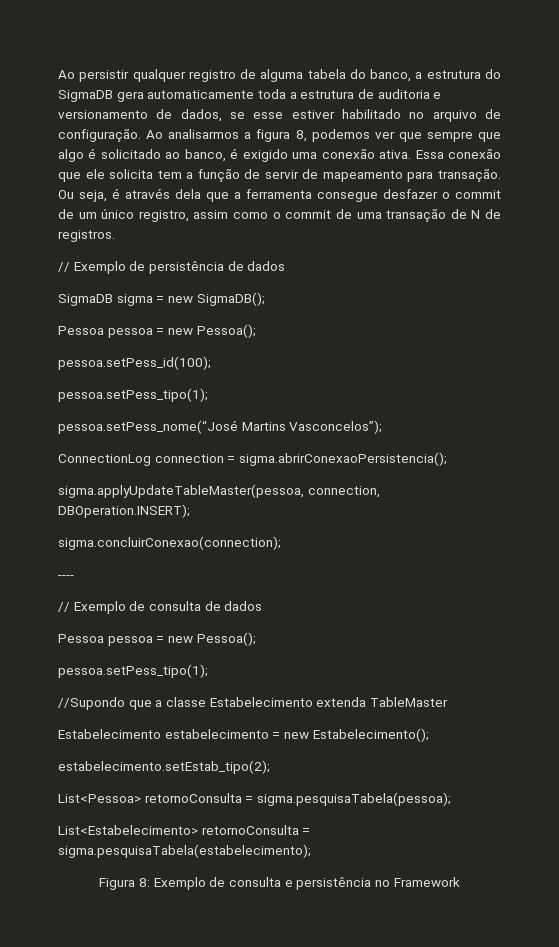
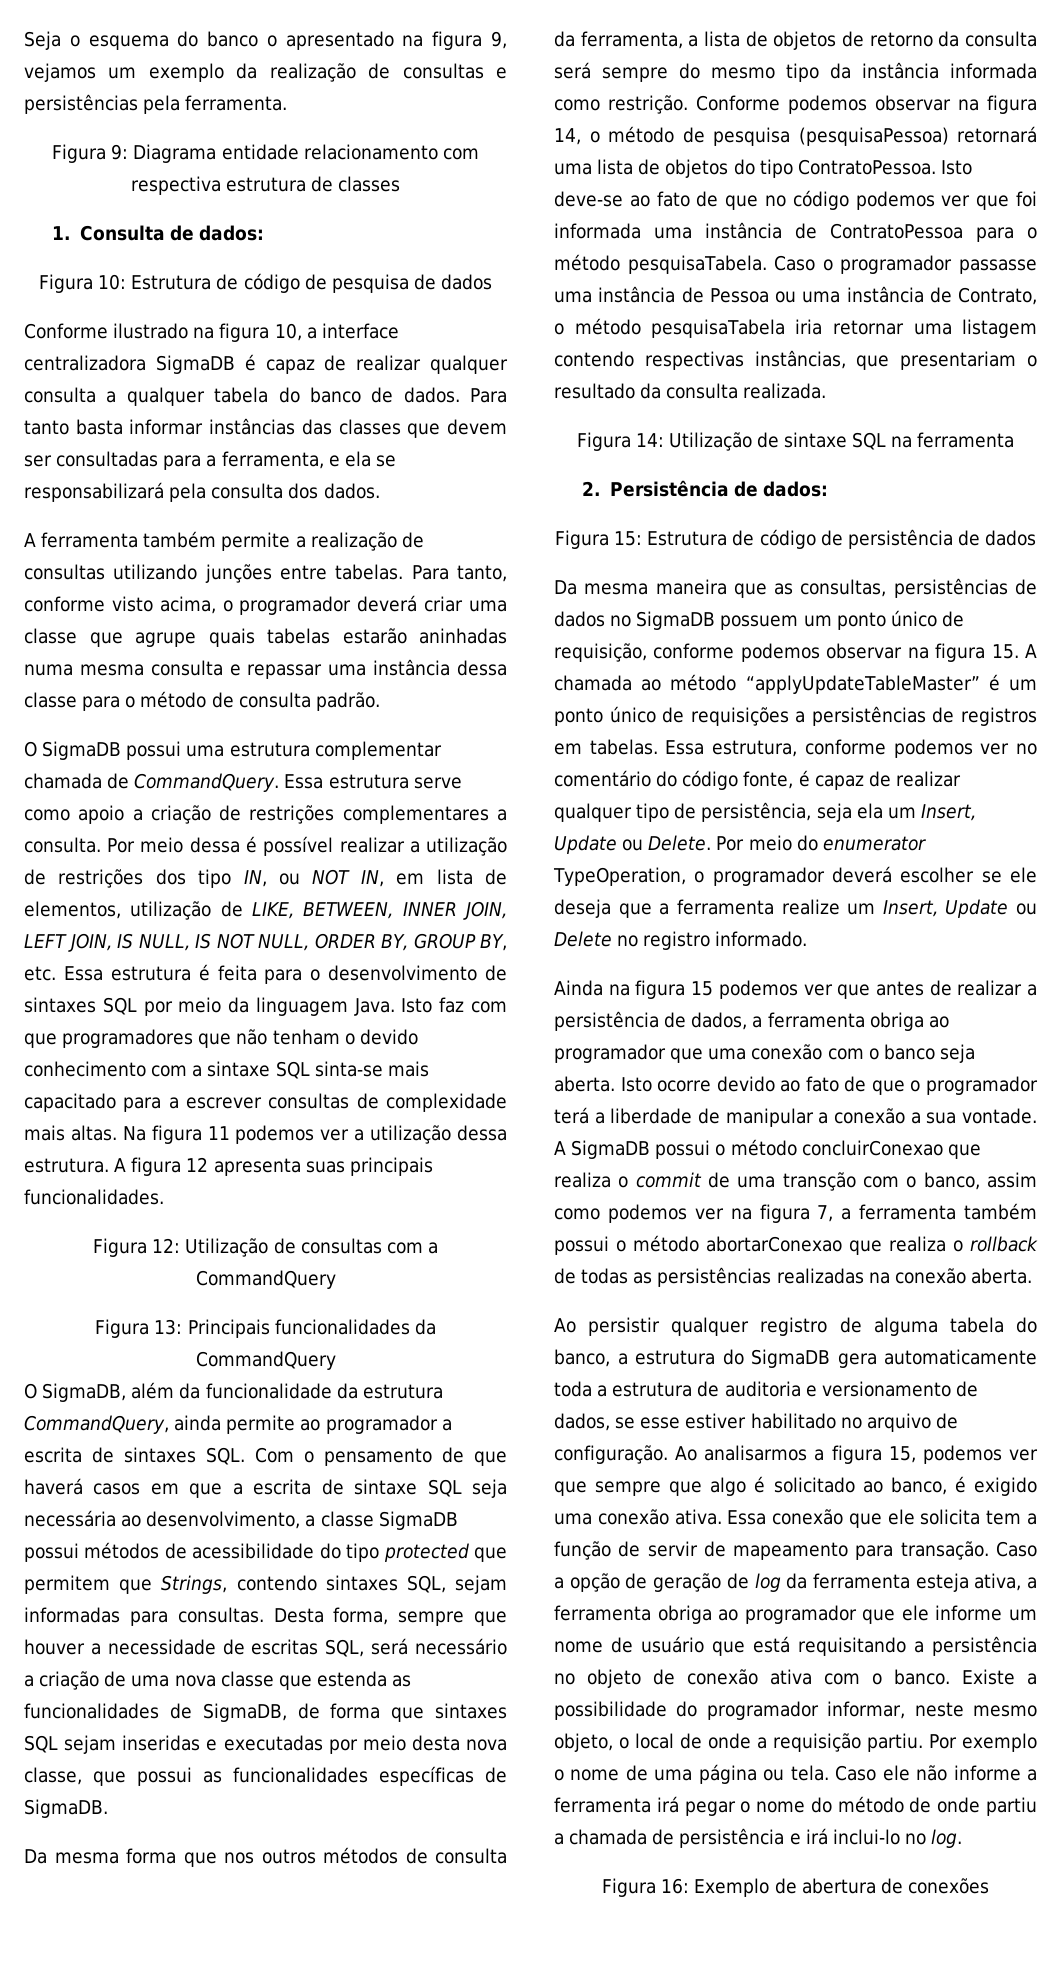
(58, 74) none -> [24,31,507,50] [24,63,508,82] [24,94,288,114] [52,144,479,163] [130,176,401,195] [51,225,265,241] [38,273,493,293] [24,323,399,342] [24,354,508,374] [24,387,508,406] [24,418,508,438] [24,451,396,470] [24,482,380,502] [24,531,424,551] [24,564,507,583] [24,595,507,615] [24,628,507,647] [24,659,508,679] [24,691,380,711] [24,741,442,760] [24,773,462,792] [24,805,507,824] [24,836,507,856] [24,869,507,888] [24,901,507,920] [24,933,508,952] [24,964,507,984] [24,997,507,1016] [24,1029,418,1048] [24,1061,429,1079] [24,1093,507,1112] [24,1125,508,1144] [24,1157,433,1176] [24,1189,164,1205] [93,1238,438,1257] [195,1270,336,1289] [95,1319,436,1338] [195,1351,336,1370] [24,1382,443,1402] [24,1415,452,1434] [24,1447,507,1466] [24,1478,508,1498] [24,1510,458,1530] [24,1542,508,1562] [24,1575,508,1594] [24,1607,507,1626] [24,1638,508,1657] [24,1671,412,1690] [24,1703,507,1722] [24,1735,507,1754] [24,1766,507,1786] [24,1799,108,1818] [24,1847,507,1867] [554,31,1037,50] [554,62,1037,82] [554,95,1037,114] [554,126,1037,146] [554,159,972,178] [554,190,1037,210] [554,222,1037,242] [554,254,1037,274] [554,286,1037,305] [554,318,1037,338] [554,350,1037,370] [554,383,827,399] [576,432,1015,451] [581,480,829,497] [554,529,1037,549] [554,578,1037,598] [554,610,964,630] [554,643,1037,662] [554,674,1037,694] [554,706,1037,726] [554,739,1037,758] [554,770,961,790] [554,802,976,822] [554,835,926,854] [553,866,1037,886] [554,899,1037,918] [554,931,808,950] [554,980,1037,999] [554,1011,949,1031] [554,1044,975,1063] [554,1076,1038,1095] [554,1107,1037,1127] [554,1139,981,1159] [554,1172,1037,1191] [554,1203,1037,1223] [554,1235,1038,1255] [554,1267,1032,1287] Seja o esquema do banco o apresentado na figura 9, vejamos um exemplo da realização de consultas e persistências pela ferramenta. // Figura 9: Diagrama entidade relacionamento com respectiva estrutura de classes // 1. Consulta de dados: // Figura 10: Estrutura de código de pesquisa de dados // Conforme ilustrado na figura 10, a interface centralizadora SigmaDB é capaz de realizar qualquer consulta a qualquer tabela do banco de dados. Para tanto basta informar instâncias das classes que devem ser consultadas para a ferramenta, e ela se responsabilizará pela consulta dos dados. // A ferramenta também permite a realização de consultas utilizando junções entre tabelas. Para tanto, conforme visto acima, o programador deverá criar uma classe que agrupe quais tabelas estarão aninhadas numa mesma consulta e repassar uma instância dessa classe para o método de consulta padrão. // O SigmaDB possui uma estrutura complementar chamada de CommandQuery. Essa estrutura serve como apoio a criação de restrições complementares a consulta. Por meio dessa é possível realizar a utilização de restrições dos tipo IN, ou NOT IN, em lista de elementos, utilização de LIKE, BETWEEN, INNER JOIN, LEFT JOIN, IS NULL, IS NOT NULL, ORDER BY, GROUP BY, etc. Essa estrutura é feita para o desenvolvimento de sintaxes SQL por meio da linguagem Java. Isto faz com que programadores que não tenham o devido conhecimento com a sintaxe SQL sinta-se mais capacitado para a escrever consultas de complexidade mais altas. Na figura 11 podemos ver a utilização dessa estrutura. A figura 12 apresenta suas principais funcionalidades. // Figura 12: Utilização de consultas com a CommandQuery // Figura 13: Principais funcionalidades da CommandQuery // O SigmaDB, além da funcionalidade da estrutura CommandQuery, ainda permite ao programador a escrita de sintaxes SQL. Com o pensamento de que haverá casos em que a escrita de sintaxe SQL seja necessária ao desenvolvimento, a classe SigmaDB possui métodos de acessibilidade do tipo protected que permitem que Strings, contendo sintaxes SQL, sejam informadas para consultas. Desta forma, sempre que houver a necessidade de escritas SQL, será necessário a criação de uma nova classe que estenda as funcionalidades de SigmaDB, de forma que sintaxes SQL sejam inseridas e executadas por meio desta nova classe, que possui as funcionalidades específicas de SigmaDB. // Da mesma forma que nos outros métodos de consulta da ferramenta, a lista de objetos de retorno da consulta será sempre do mesmo tipo da instância informada como restrição. Conforme podemos observar na figura 14, o método de pesquisa (pesquisaPessoa) retornará uma lista de objetos do tipo ContratoPessoa. Isto deve-se ao fato de que no código podemos ver que foi informada uma instância de ContratoPessoa para o método pesquisaTabela. Caso o programador passasse uma instância de Pessoa ou uma instância de Contrato, o método pesquisaTabela iria retornar uma listagem contendo respectivas instâncias, que presentariam o resultado da consulta realizada. // Figura 14: Utilização de sintaxe SQL na ferramenta // 2. Persistência de dados: // Figura 15: Estrutura de código de persistência de dados // Da mesma maneira que as consultas, persistências de dados no SigmaDB possuem um ponto único de requisição, conforme podemos observar na figura 15. A chamada ao método “applyUpdateTableMaster” é um ponto único de requisições a persistências de registros em tabelas. Essa estrutura, conforme podemos ver no comentário do código fonte, é capaz de realizar qualquer tipo de persistência, seja ela um Insert, Update ou Delete. Por meio do enumerator TypeOperation, o programador deverá escolher se ele deseja que a ferramenta realize um Insert, Update ou Delete no registro informado. // Ainda na figura 15 podemos ver que antes de realizar a persistência de dados, a ferramenta obriga ao programador que uma conexão com o banco seja aberta. Isto ocorre devido ao fato de que o programador terá a liberdade de manipular a conexão a sua vontade. A SigmaDB possui o método concluirConexao que realiza o commit de uma transção com o banco, assim como podemos ver na figura 7, a ferramenta também possui o método abortarConexao que realiza o rollback de todas as persistências realizadas na conexão aberta. //
[295,130,307,142] 8, -> [888,1446,916,1463] 15,
[58,188,501,202] [58,209,502,222] [58,230,115,242] [58,261,286,274] [58,292,265,306] [58,324,256,338] [58,356,211,370] [58,388,208,402] [58,420,383,434] [58,452,447,466] [58,484,380,498] [58,504,190,518] [58,536,281,550] [58,575,74,579] [58,601,263,614] [58,632,256,646] [58,664,208,678] [58,697,448,710] [58,728,429,742] [58,760,270,774] [58,792,451,806] [58,825,311,835] [58,844,311,858] [99,877,460,890] Ou seja, é através dela que a ferramenta consegue desfazer o commit de um único registro, assim como o commit de uma transação de N de registros. // // Exemplo de persistência de dados // SigmaDB sigma = new SigmaDB(); // Pessoa pessoa = new Pessoa(); // pessoa.setPess_id(100); // pessoa.setPess_tipo(1); // pessoa.setPess_nome(“José Martins Vasconcelos”); // ConnectionLog connection = sigma.abrirConexaoPersistencia(); // sigma.applyUpdateTableMaster(pessoa, connection, DBOperation.INSERT); // sigma.concluirConexao(connection); // ---- // // Exemplo de consulta de dados // Pessoa pessoa = new Pessoa(); // pessoa.setPess_tipo(1); // //Supondo que a classe Estabelecimento extenda TableMaster // Estabelecimento estabelecimento = new Estabelecimento(); // estabelecimento.setEstab_tipo(2); // List<Pessoa> retornoConsulta = sigma.pesquisaTabela(pessoa); // List<Estabelecimento> retornoConsulta = sigma.pesquisaTabela(estabelecimento); // Figura 8: Exemplo de consulta e persistência no Framework -> [996,1541,1037,1557] [554,1573,1037,1592] [554,1605,1037,1624] [554,1636,1037,1656] [554,1669,1037,1688] [554,1701,1037,1720] [554,1733,1037,1752] [554,1764,1037,1784] [554,1796,1037,1816] [554,1828,963,1848] [602,1878,989,1897] Caso a opção de geração de log da ferramenta esteja ativa, a ferramenta obriga ao programador que ele informe um nome de usuário que está requisitando a persistência no objeto de conexão ativa com o banco. Existe a possibilidade do programador informar, neste mesmo objeto, o local de onde a requisição partiu. Por exemplo o nome de uma página ou tela. Caso ele não informe a ferramenta irá pegar o nome do método de onde partiu a chamada de persistência e irá inclui-lo no log. // Figura 16: Exemplo de abertura de conexões

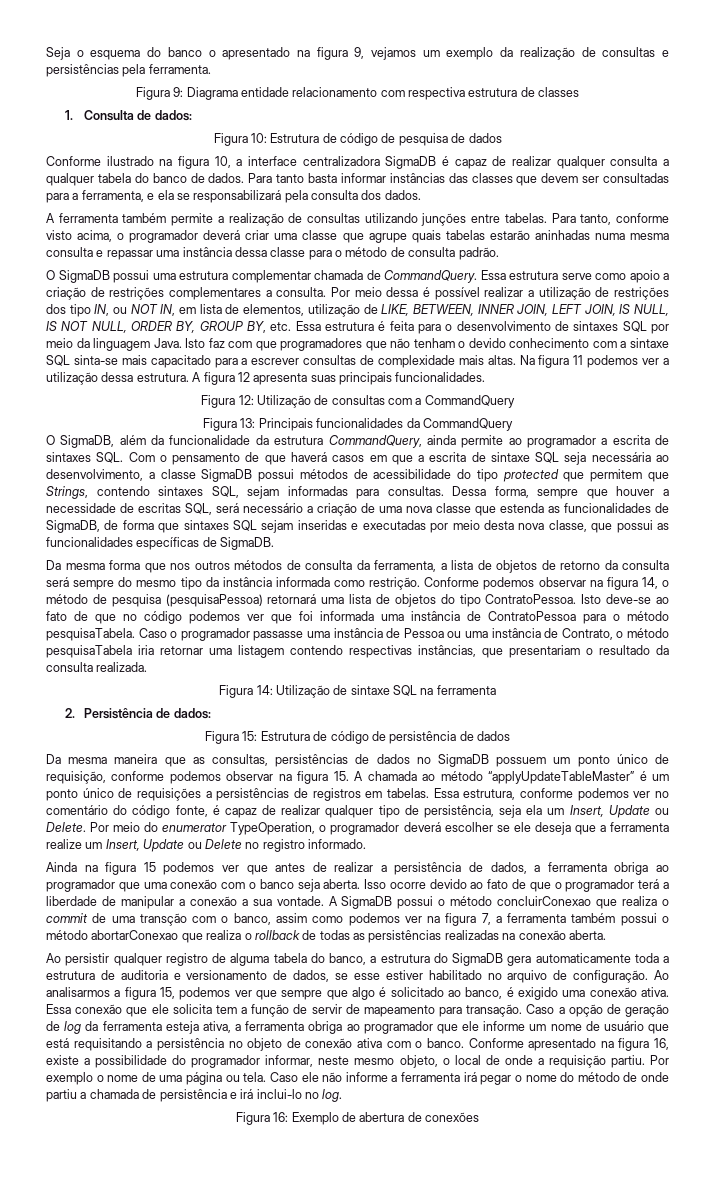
[273,1608,324,1623] Desta -> [452,486,487,496] Dessa
[620,1077,652,1092] Isto -> [364,879,387,889] Isso
[962,1669,1015,1685] Existe -> [468,1038,669,1051] [46,1055,79,1065] Conforme apresentado na figura 16, existe

